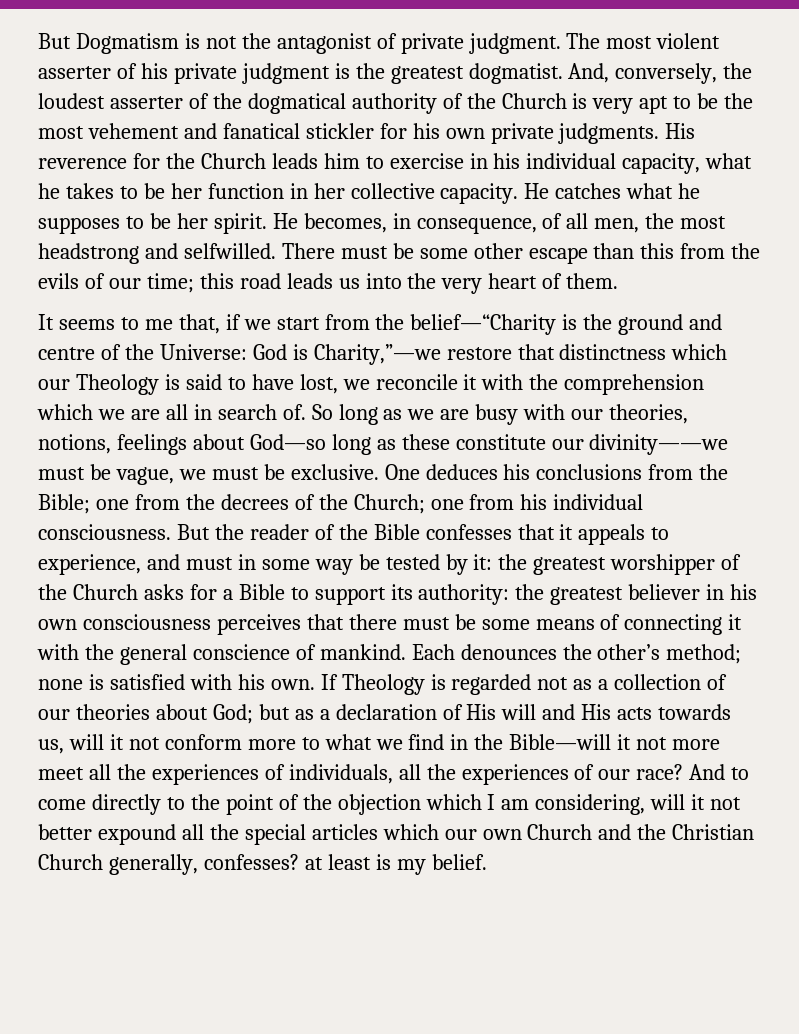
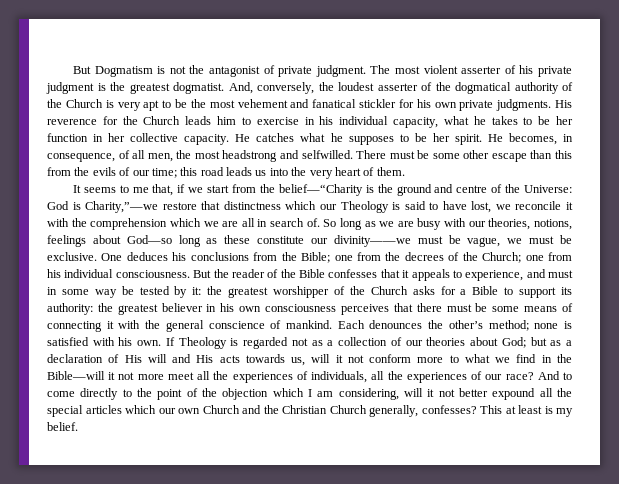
(299, 862) none -> [480,405,502,414] This

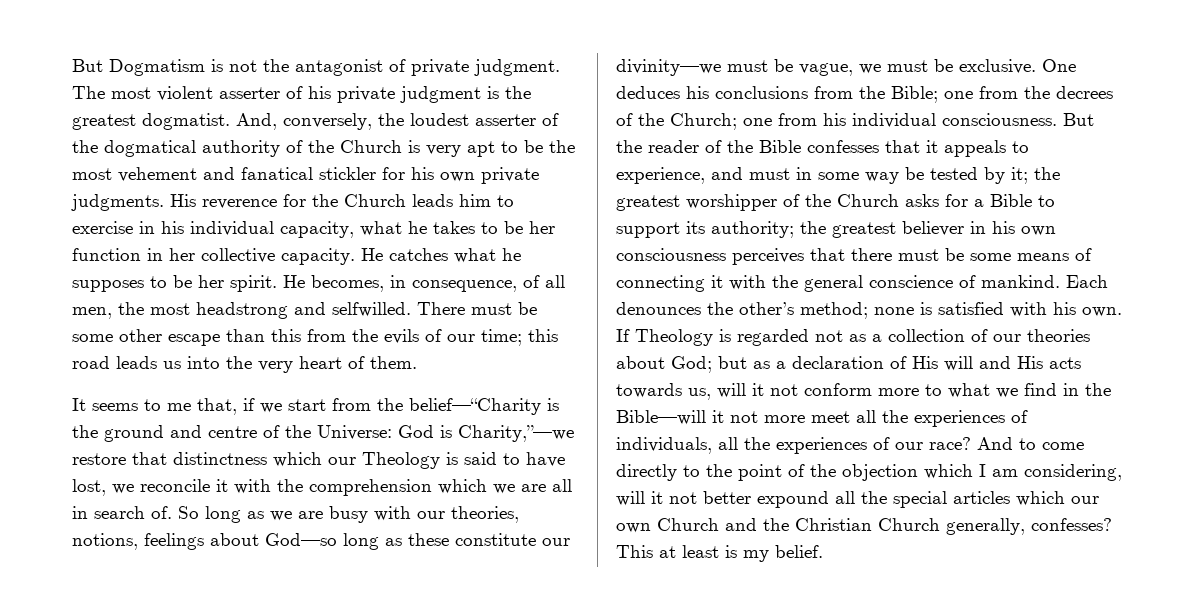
[333,235,411,247] divinity——we -> [616,59,721,76] divinity—we
[192,287,202,295] it: -> [1011,167,1028,184] it;
[47,303,93,315] authority: -> [711,221,794,238] authority;

